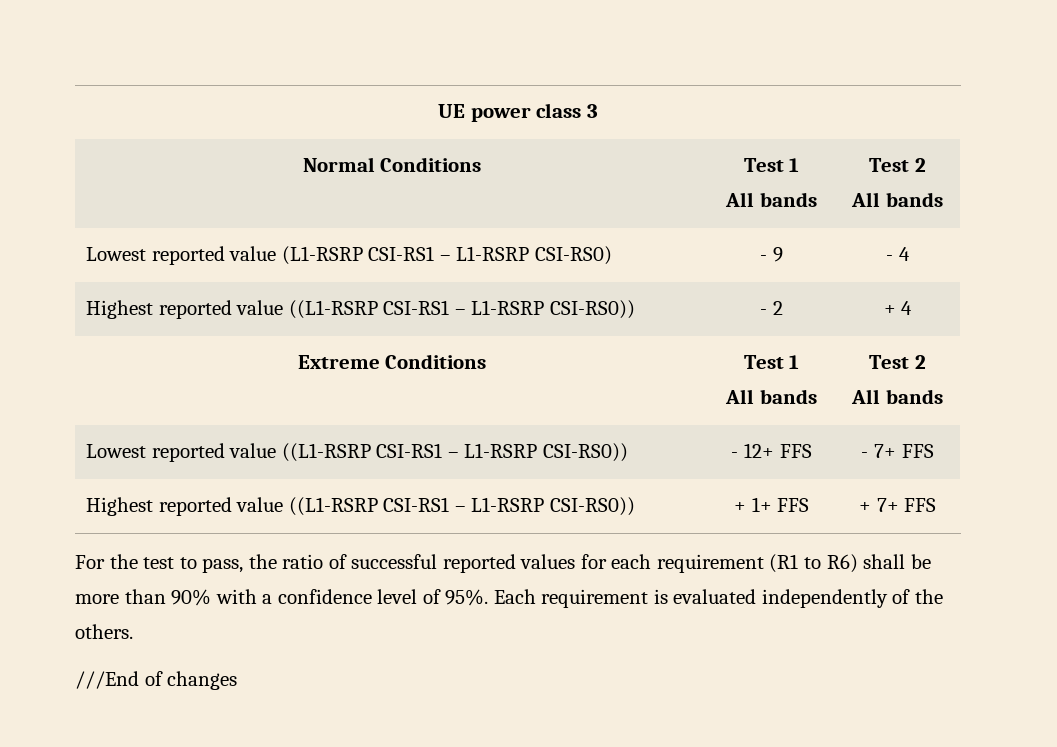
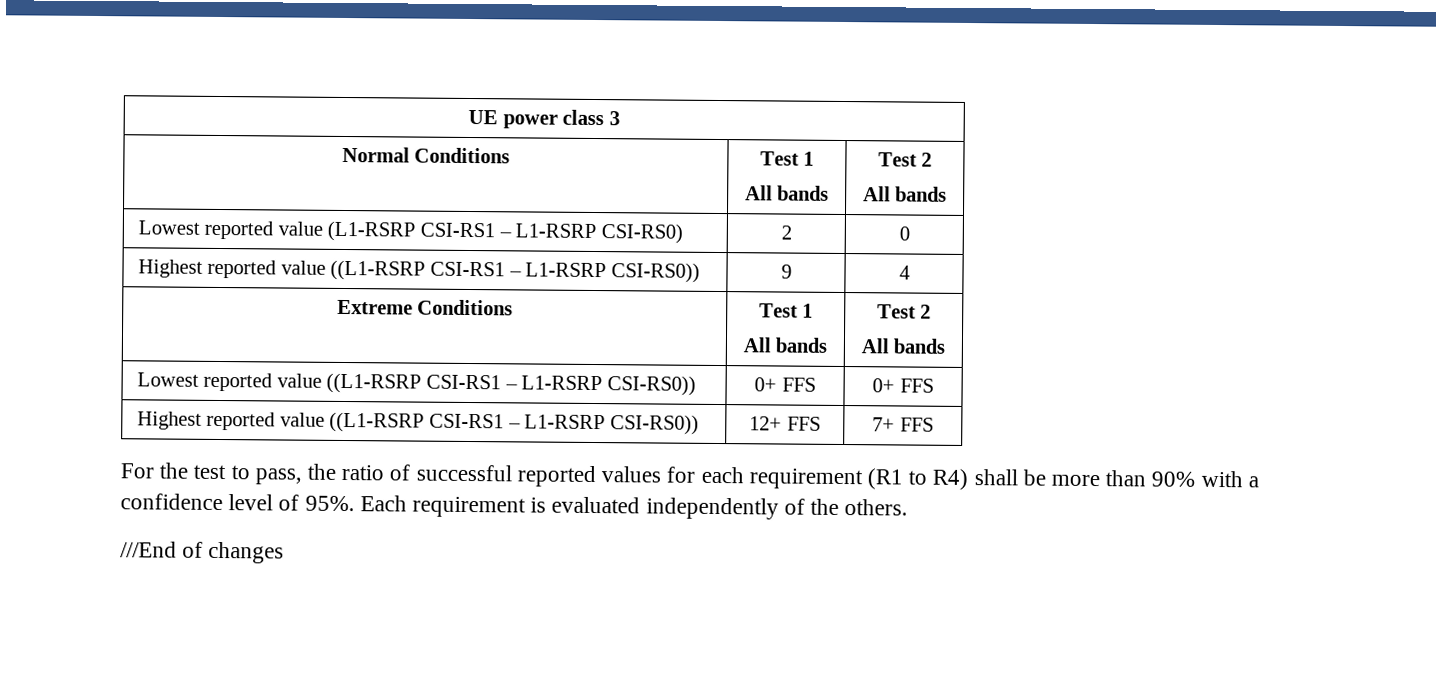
[760,247,783,262] [886,247,910,261] [86,300,636,319] [760,301,783,315] [883,305,896,315] - 9 | - 4 // Highest reported value ((L1-RSRP CSI-RS1 – L1-RSRP CSI-RS0)) | - 2 | + -> [780,225,792,240] [898,226,910,241] [137,259,700,283] [780,264,792,279] 2 | 0 // Highest reported value ((L1-RSRP CSI-RS1 – L1-RSRP CSI-RS0)) | 9 |
[731,443,812,458] [861,444,896,458] - 12+ FFS | - 7+ -> [754,377,816,392] [872,378,896,393] 0+ FFS | 0+
[733,497,810,512] [858,502,871,512] + 1+ FFS | + -> [749,416,821,431] 12+ FFS |
[826,554,858,573] R6) -> [932,468,969,491] R4)

